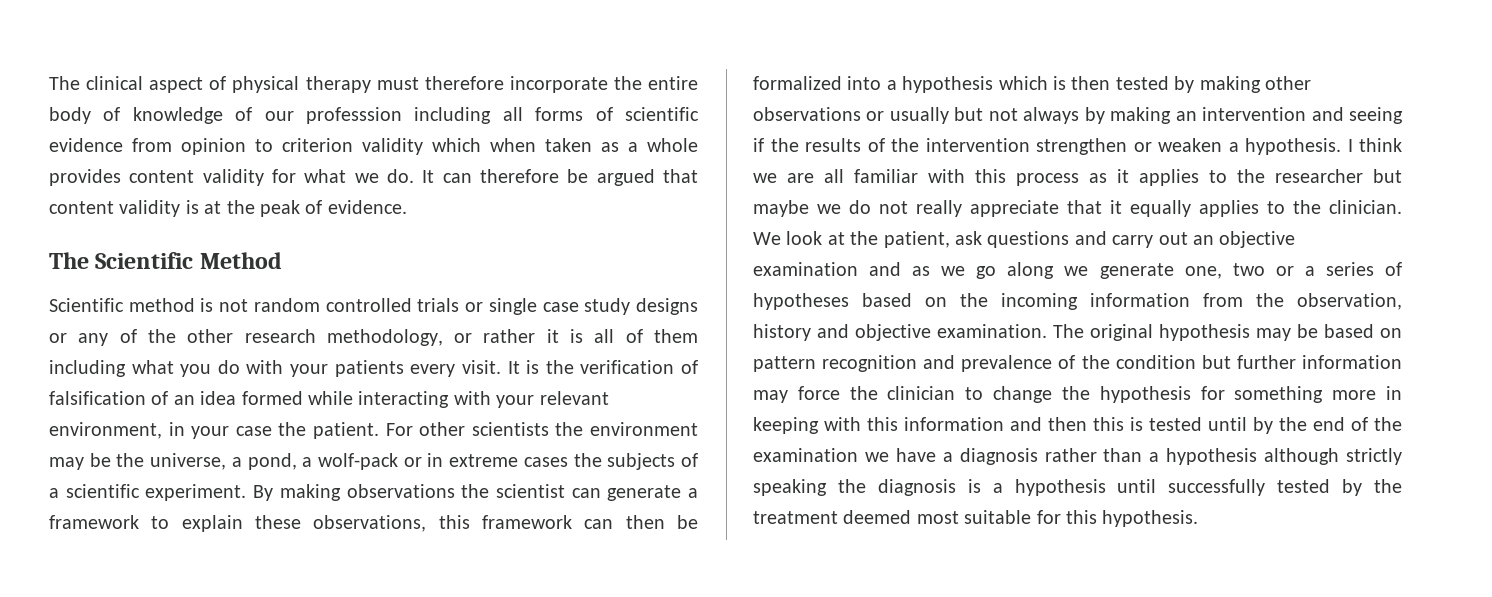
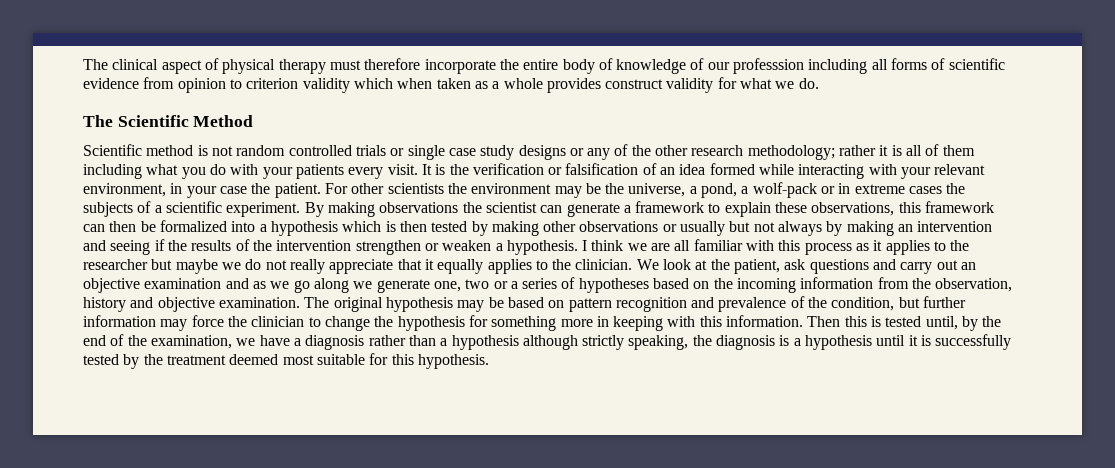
[129,170,195,183] content -> [605,79,664,89] construct
[422,169,698,186] [49,200,407,217] It can therefore be argued that content validity is at the peak of evidence. -> (819, 83) none
[326,329,473,346] methodology, or -> [747,145,835,160] methodology;
[680,360,698,374] of -> [548,167,563,175] or
[1115,355,1196,369] condition -> [831,297,895,311] condition,
[904,417,1087,431] information and then -> [726,315,841,327] information. Then
[1208,417,1247,431] until -> [925,316,958,330] until,
[753,448,858,462] examination -> [150,335,232,349] examination,
[753,479,827,496] speaking -> [628,335,689,350] speaking,
(1157, 486) none -> [908,335,932,346] it is

